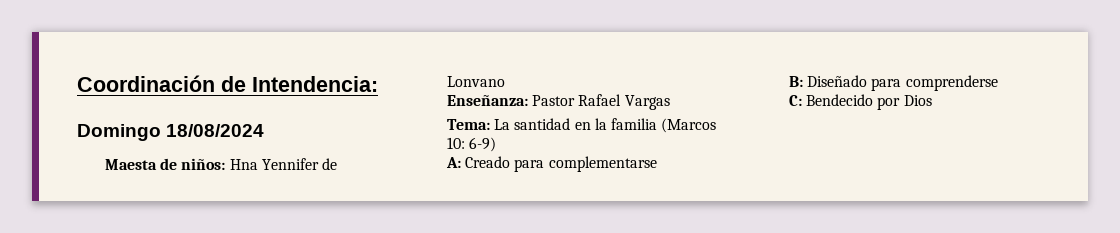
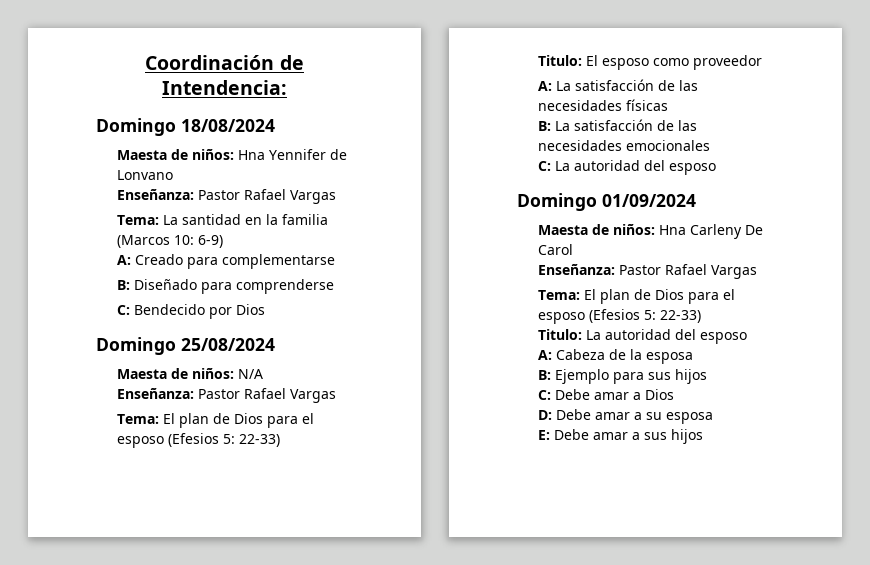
(932, 100) none -> [96,337,275,355] [116,368,263,379] [116,388,336,403] [116,413,314,428] [116,433,280,448] [537,55,762,70] [537,79,698,91] [537,99,668,111] [537,119,697,131] [537,140,710,151] [537,160,716,175] [517,193,696,211] [537,224,763,239] [537,244,573,255] [537,264,757,279] [537,289,735,304] [537,309,701,324] [537,329,747,344] [537,349,693,364] [537,369,707,384] [537,389,674,400] [537,409,713,424] [537,429,703,444] // Domingo 25/08/2024 // Maesta de niños: N/A // Enseñanza: Pastor Rafael Vargas // Tema: El plan de Dios para el esposo (Efesios 5: 22-33) // Titulo: El esposo como proveedor // A: La satisfacción de las necesidades físicas // B: La satisfacción de las necesidades emocionales // C: La autoridad del esposo // Domingo 01/09/2024 // Maesta de niños: Hna Carleny De Carol // Enseñanza: Pastor Rafael Vargas // Tema: El plan de Dios para el esposo (Efesios 5: 22-33) // Titulo: La autoridad del esposo // A: Cabeza de la esposa // B: Ejemplo para sus hijos // C: Debe amar a Dios // D: Debe amar a su esposa // E: Debe amar a sus hijos

